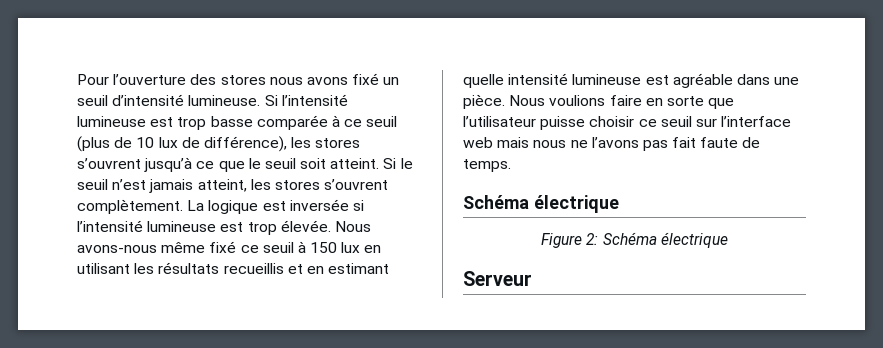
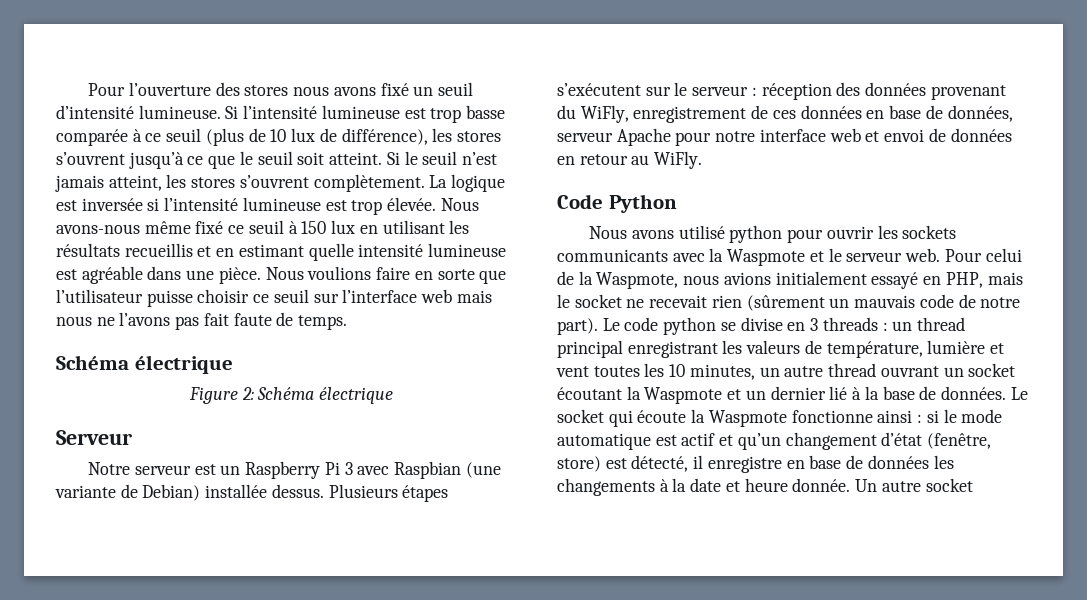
(532, 278) none -> [88,461,501,479] [55,484,449,502] [557,82,1006,100] [557,105,1013,123] [557,128,1012,146] [557,151,703,169] [557,194,677,213] [589,225,957,243] [557,248,1022,266] [557,271,1023,289] [557,294,1021,311] [557,317,965,335] [557,340,1005,358] [556,363,1016,380] [557,386,1028,404] [557,409,1003,427] [557,432,992,450] [557,455,954,473] [557,478,973,496] // Notre serveur est un Raspberry Pi 3 avec Raspbian (une variante de Debian) installée dessus. Plusieurs étapes s’exécutent sur le serveur : réception des données provenant du WiFly, enregistrement de ces données en base de données, serveur Apache pour notre interface web et envoi de données en retour au WiFly. // Code Python // Nous avons utilisé python pour ouvrir les sockets communicants avec la Waspmote et le serveur web. Pour celui de la Waspmote, nous avions initialement essayé en PHP, mais le socket ne recevait rien (sûrement un mauvais code de notre part). Le code python se divise en 3 threads : un thread principal enregistrant les valeurs de température, lumière et vent toutes les 10 minutes, un autre thread ouvrant un socket écoutant la Waspmote et un dernier lié à la base de données. Le socket qui écoute la Waspmote fonctionne ainsi : si le mode automatique est actif et qu’un changement d’état (fenêtre, store) est détecté, il enregistre en base de données les changements à la date et heure donnée. Un autre socket

